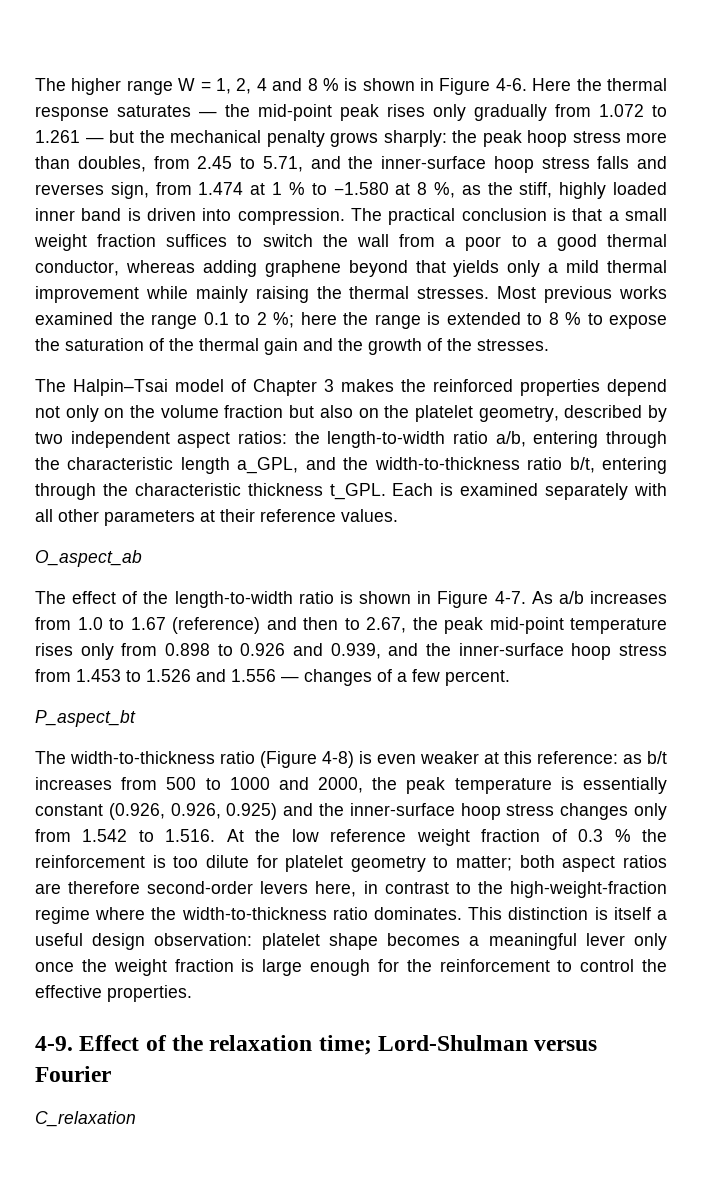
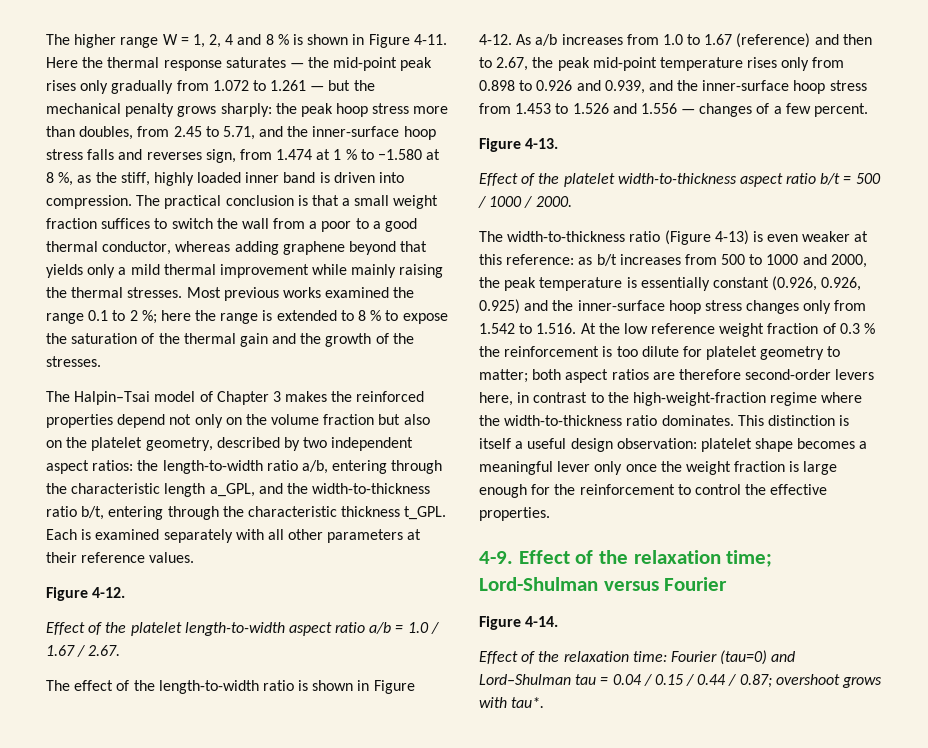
[495,78,527,91] 4-6. -> [413,34,447,45] 4-11.
[35,550,142,567] O_aspect_ab -> [46,587,126,601] [46,622,439,636] [46,645,121,657] Figure 4-12. // Effect of the platelet length-to-width aspect ratio a/b = 1.0 / 1.67 / 2.67.
[494,591,526,604] 4-7. -> [479,34,512,45] 4-12.
[35,710,136,727] P_aspect_bt -> [479,138,559,152] [479,173,881,187] [478,196,572,208] Figure 4-13. // Effect of the platelet width-to-thickness aspect ratio b/t = 500 / 1000 / 2000.
[322,751,354,768] 4-8) -> [714,230,749,245] 4-13)
[35,1111,136,1127] C_relaxation -> [479,616,559,630] [479,650,796,665] [479,674,883,688] [479,697,545,708] Figure 4-14. // Effect of the relaxation time: Fourier (tau=0) and Lord–Shulman tau = 0.04 / 0.15 / 0.44 / 0.87; overshoot grows with tau*.

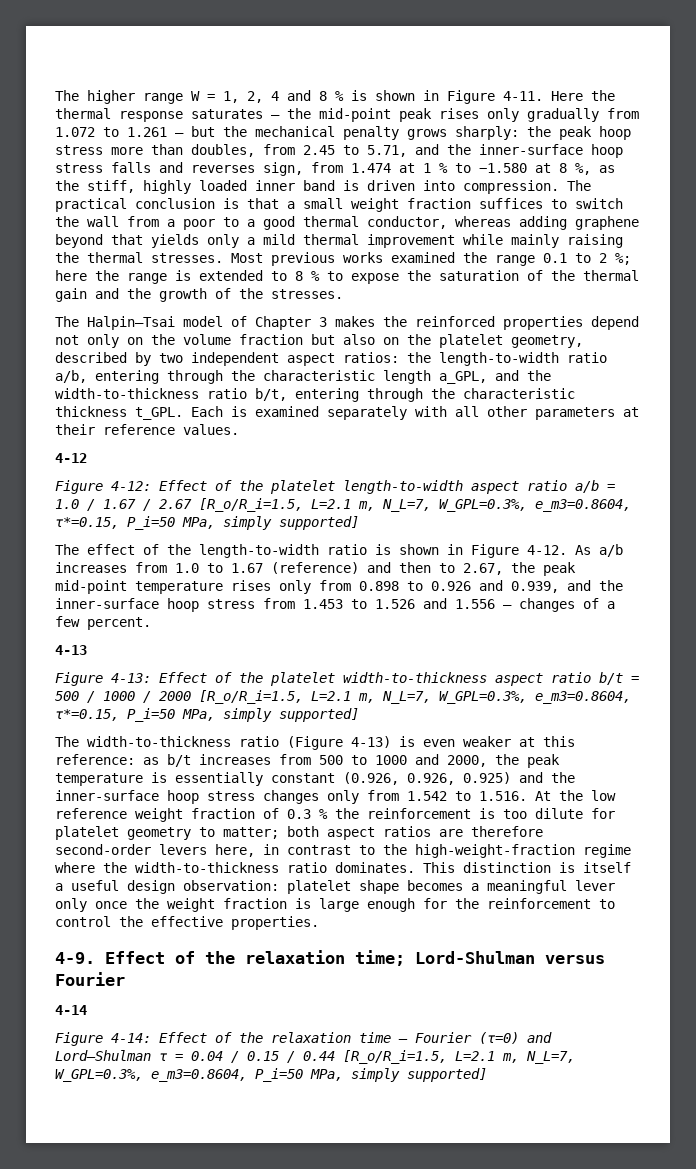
[46,587,126,601] // Figure 4-12. // -> [55,453,87,463] [55,480,151,494] // 4-12 // Figure 4-12:
[88,645,121,656] 2.67. -> [159,498,631,512] [55,516,359,530] 2.67 [R_o/R_i=1.5, L=2.1 m, N_L=7, W_GPL=0.3%, e_m3=0.8604, τ*=0.15, P_i=50 MPa, simply supported]
[479,138,559,152] // Figure 4-13. // -> [55,645,87,655] [55,672,151,686] // 4-13 // Figure 4-13:
[535,196,572,207] 2000. -> [159,690,631,704] [55,708,359,722] 2000 [R_o/R_i=1.5, L=2.1 m, N_L=7, W_GPL=0.3%, e_m3=0.8604, τ*=0.15, P_i=50 MPa, simply supported]
[479,616,559,630] [479,650,768,665] // Figure 4-14. // Effect of the relaxation time: Fourier (tau=0) -> [55,1005,87,1015] [55,1032,519,1046] // 4-14 // Figure 4-14: Effect of the relaxation time — Fourier (τ=0)
[575,674,597,685] tau -> [159,1053,168,1061] τ
[728,674,883,688] [479,697,545,708] / 0.87; overshoot grows with tau*. -> [343,1050,575,1064] [55,1068,487,1082] [R_o/R_i=1.5, L=2.1 m, N_L=7, W_GPL=0.3%, e_m3=0.8604, P_i=50 MPa, simply supported]

